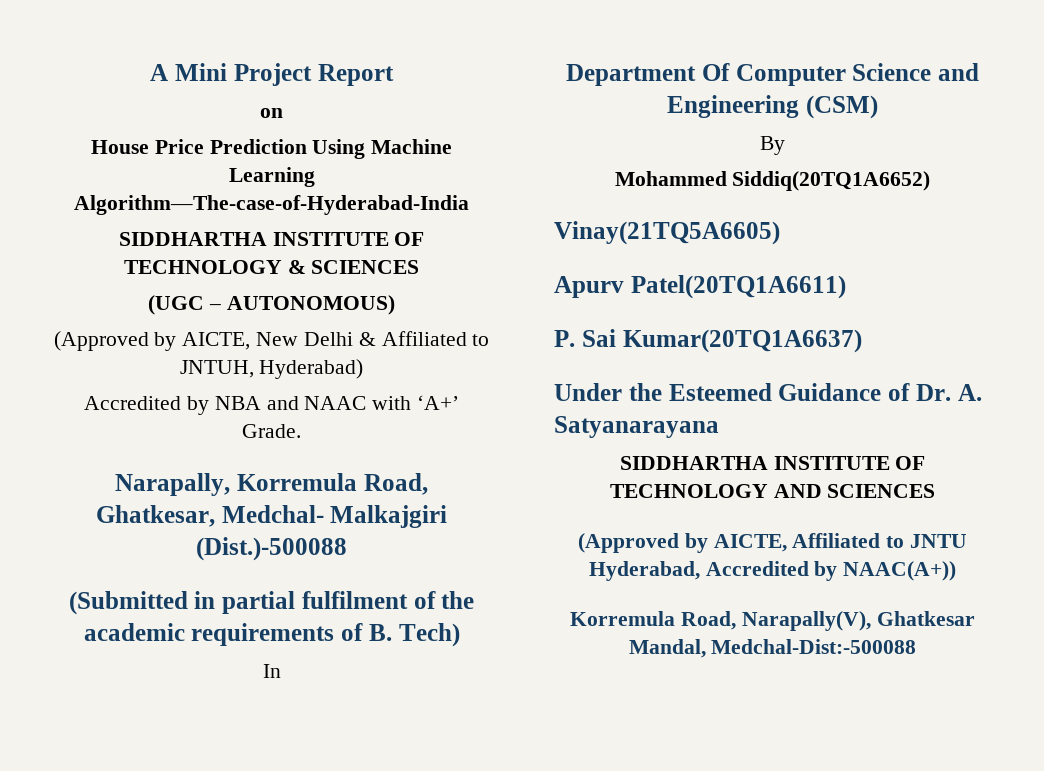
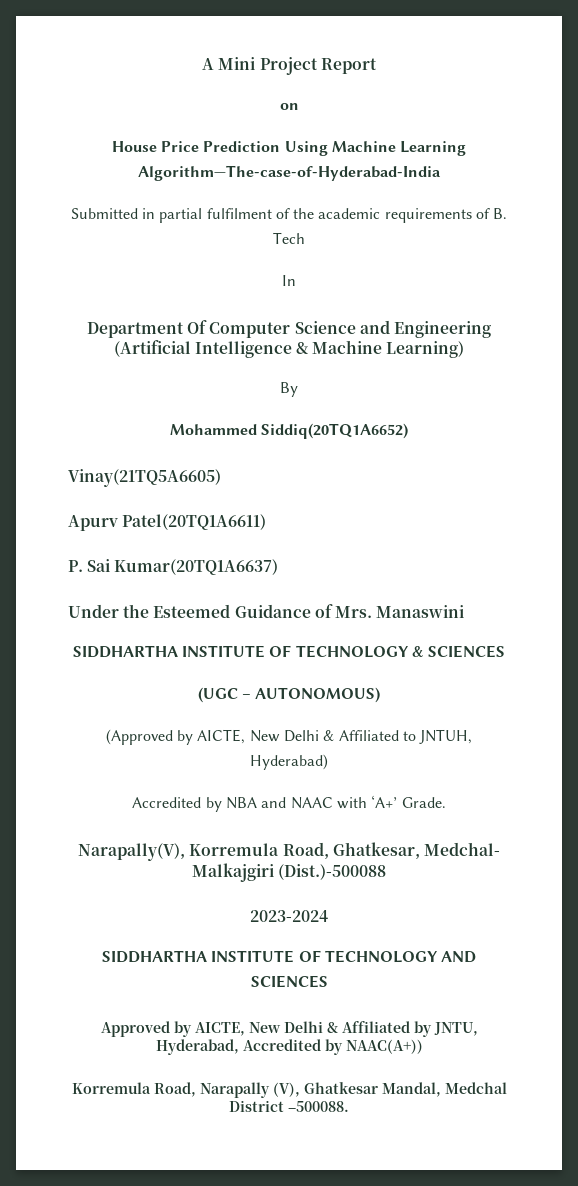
(469, 205) none -> [70,208,508,223] [273,232,305,244] [282,275,296,286] [87,320,491,338] [113,340,465,358] [280,382,298,397] [169,423,409,439] [68,469,221,487] [68,514,267,531] [68,559,279,575] [68,604,465,618] // Submitted in partial fulfilment of the academic requirements of B. Tech // In // Department Of Computer Science and Engineering (Artificial Intelligence & Machine Learning) // By // Mohammed Siddiq(20TQ1A6652) // Vinay(21TQ5A6605) // Apurv Patel(20TQ1A6611) // P. Sai Kumar(20TQ1A6637) // Under the Esteemed Guidance of Mrs. Manaswini
[115,473,231,496] Narapally, -> [78,843,186,861] Narapally(V),
[68,591,475,615] [83,623,460,647] [262,664,281,678] [566,63,979,86] [667,95,878,119] [760,136,785,155] [614,171,931,191] [554,221,780,245] [554,275,846,299] [554,329,862,353] [554,383,982,401] [554,416,719,438] (Submitted in partial fulfilment of the academic requirements of B. Tech) // In // Department Of Computer Science and Engineering (CSM) // By // Mohammed Siddiq(20TQ1A6652) // Vinay(21TQ5A6605) // Apurv Patel(20TQ1A6611) // P. Sai Kumar(20TQ1A6637) // Under the Esteemed Guidance of Dr. A. Satyanarayana -> [250,910,328,922] 2023-2024
[577,533,968,553] (Approved by AICTE, Affiliated to JNTU -> [100,1021,478,1037] Approved by AICTE, New Delhi & Affiliated by JNTU,
[741,611,975,631] [628,639,917,658] Narapally(V), Ghatkesar Mandal, Medchal-Dist:-500088 -> [199,1082,507,1098] [229,1100,349,1112] Narapally (V), Ghatkesar Mandal, Medchal District –500088.

